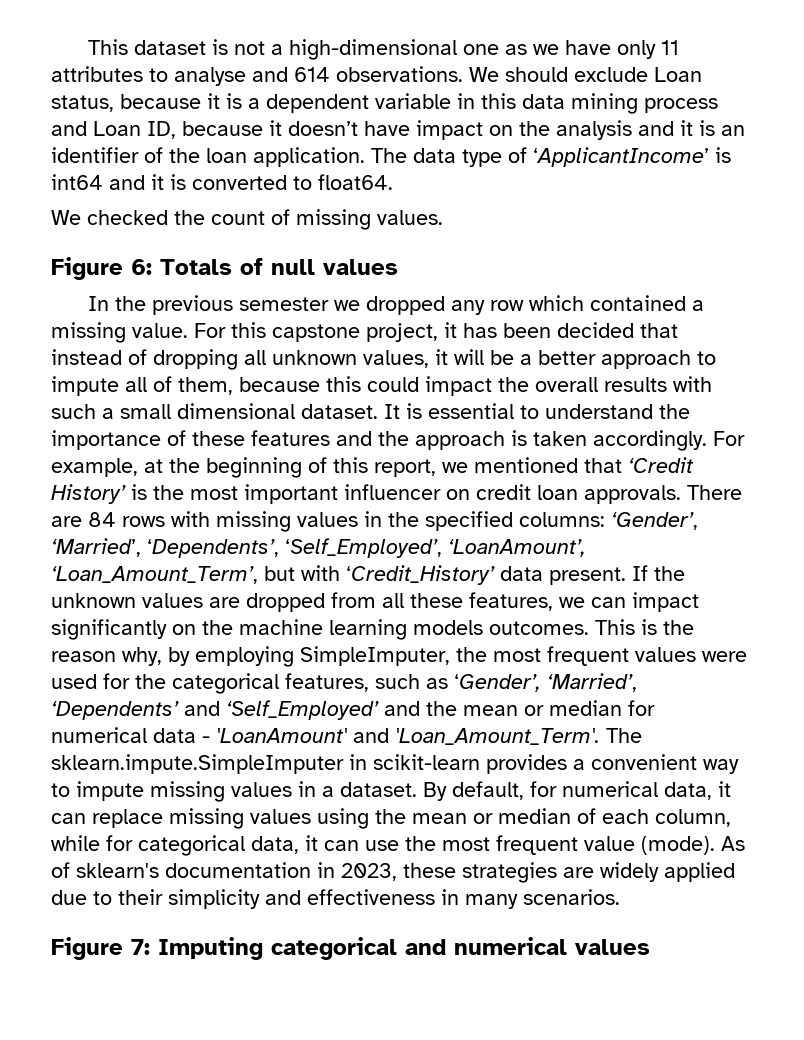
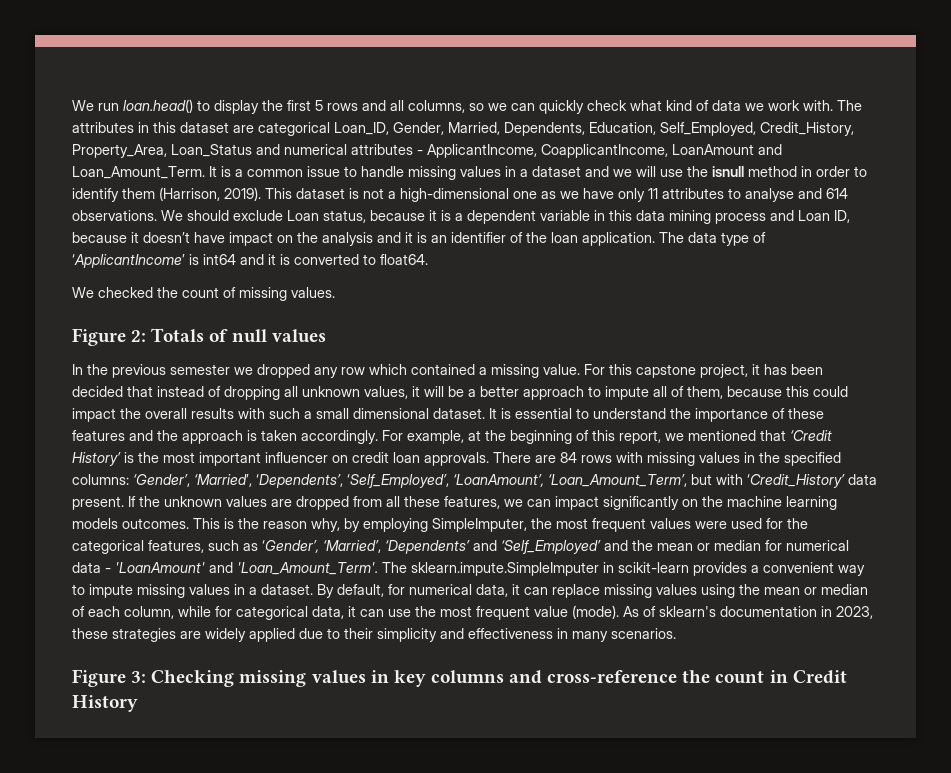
(87, 47) none -> [72,99,862,114] [72,122,854,136] [72,144,782,158] [72,166,867,180] [72,187,261,202] We run loan.head() to display the first 5 rows and all columns, so we can quickly check what kind of data we work with. The attributes in this dataset are categorical Loan_ID, Gender, Married, Dependents, Education, Self_Employed, Credit_History, Property_Area, Loan_Status and numerical attributes - ApplicantIncome, CoapplicantIncome, LoanAmount and Loan_Amount_Term. It is a common issue to handle missing values in a dataset and we will use the isnull method in order to identify them (Harrison, 2019).
[131,259,152,275] 6: -> [131,330,147,342] 2:
[131,937,650,960] 7: Imputing categorical and numerical values -> [131,670,847,687] [72,695,138,712] 3: Checking missing values in key columns and cross-reference the count in Credit History

